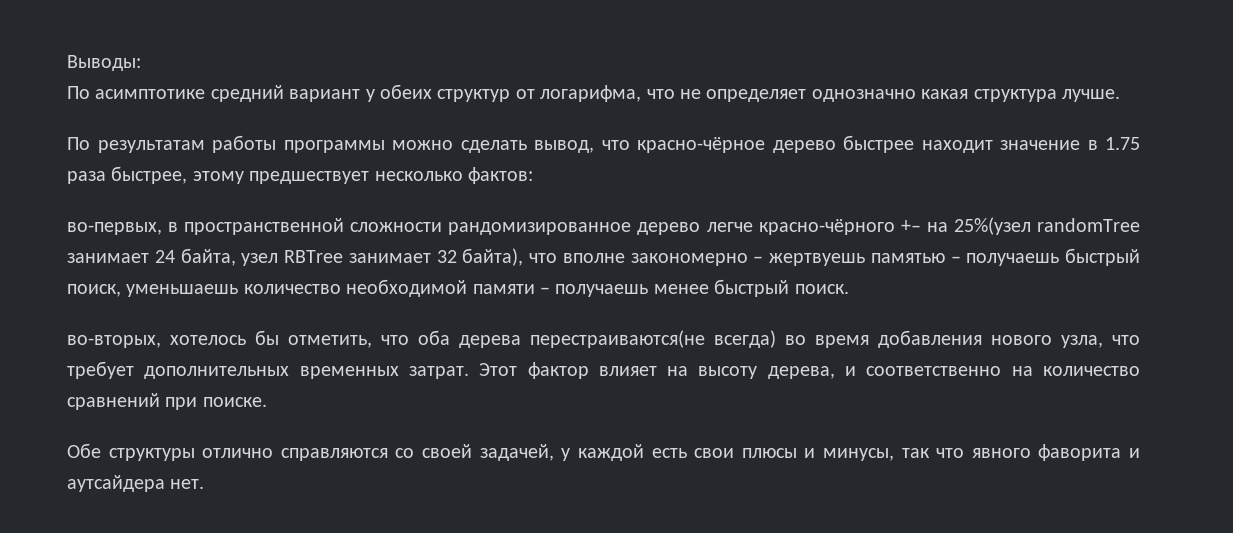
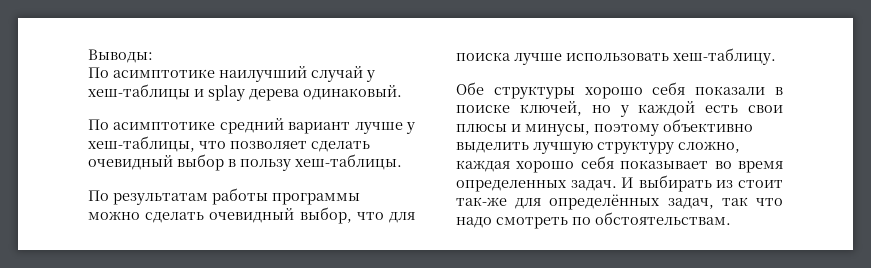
[210,84,1120,102] средний вариант у обеих структур от логарифма, что не определяет однозначно какая структура лучше. -> [219,66,375,82] [88,84,402,101] [88,118,415,134] [88,136,370,152] [88,154,402,171] наилучший случай у хеш-таблицы и splay дерева одинаковый. // По асимптотике средний вариант лучше у хеш-таблицы, что позволяет сделать очевидный выбор в пользу хеш-таблицы.
[534,135,1140,153] [67,166,533,184] [67,217,1140,235] [67,248,1140,266] [67,279,849,297] [67,330,1140,348] [67,361,1140,379] [67,393,267,410] [67,443,554,461] вывод, что красно-чёрное дерево быстрее находит значение в 1.75 раза быстрее, этому предшествует несколько фактов: // во-первых, в пространственной сложности рандомизированное дерево легче красно-чёрного +– на 25%(узел randomTree занимает 24 байта, узел RBTree занимает 32 байта), что вполне закономерно – жертвуешь памятью – получаешь быстрый поиск, уменьшаешь количество необходимой памяти – получаешь менее быстрый поиск. // во-вторых, хотелось бы отметить, что оба дерева перестраиваются(не всегда) во время добавления нового узла, что требует дополнительных временных затрат. Этот фактор влияет на высоту дерева, и соответственно на количество сравнений при поиске. // Обе структуры отлично справляются со своей задачей, -> [209,207,415,224] [456,48,776,65] [456,82,783,99] [456,101,611,116] очевидный выбор, что для поиска лучше использовать хеш-таблицу. // Обе структуры хорошо себя показали в поиске ключей, но
[901,444,1140,461] [67,475,205,492] так что явного фаворита и аутсайдера нет. -> [594,119,753,136] [456,141,740,154] [456,156,783,173] [456,175,783,192] [456,194,783,210] [456,212,731,229] поэтому объективно выделить лучшую структуру сложно, каждая хорошо себя показывает во время определенных задач. И выбирать из стоит так-же для определённых задач, так что надо смотреть по обстоятельствам.

